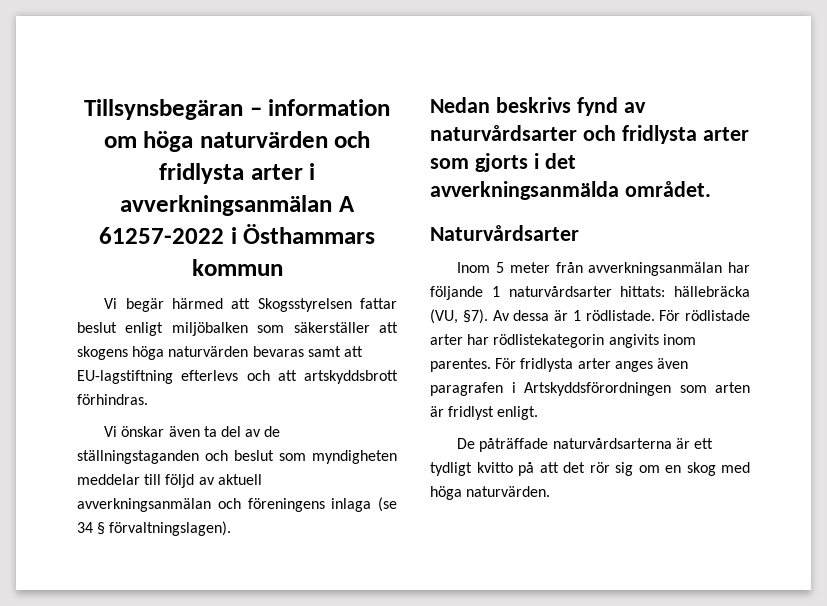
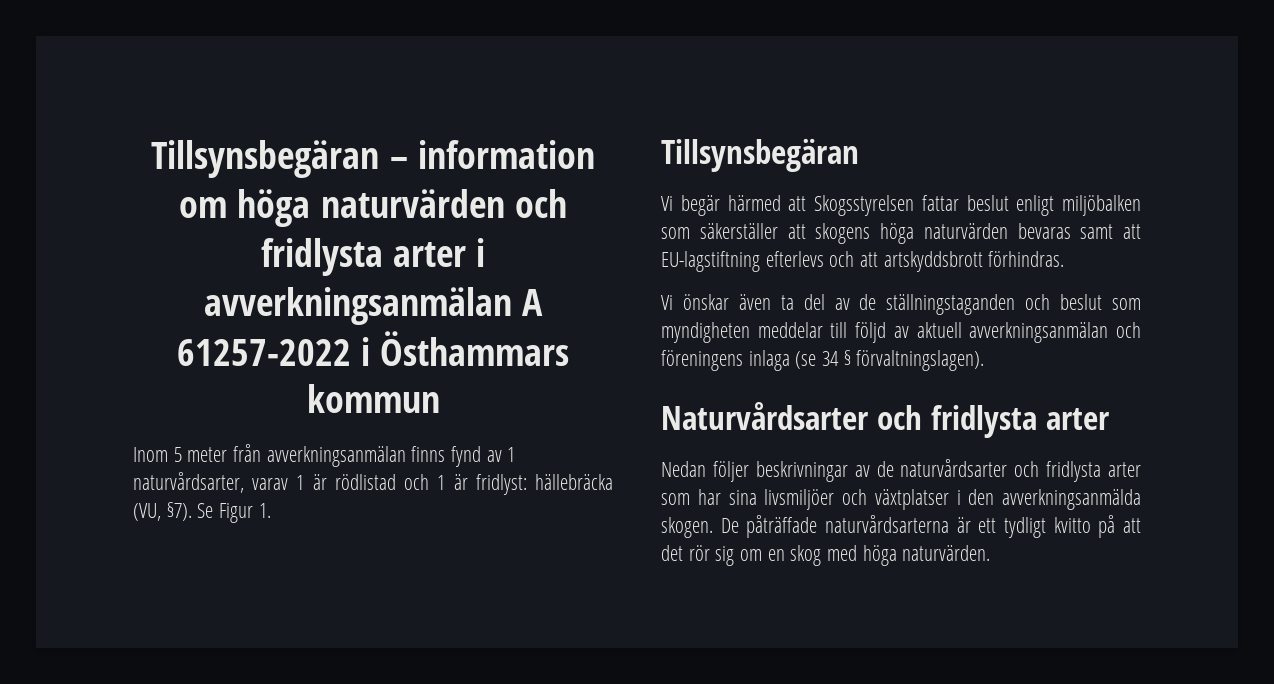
(283, 267) none -> [133,444,516,467] [133,472,613,495] [133,502,271,523] [661,138,859,172] // Inom 5 meter från avverkningsanmälan finns fynd av 1 naturvårdsarter, varav 1 är rödlistad och 1 är fridlyst: hällebräcka (VU, §7). Se Figur 1. // Tillsynsbegäran
[430,97,646,116] Nedan beskrivs fynd av -> [661,402,1110,438] [661,461,894,482] Naturvårdsarter och fridlysta arter // Nedan följer beskrivningar av de
[474,153,576,172] [430,181,711,200] [430,225,579,241] [457,262,750,276] [430,286,750,300] [430,309,750,324] [430,334,696,348] [430,358,688,372] [430,382,750,396] [430,406,539,420] gjorts i det avverkningsanmälda området. // Naturvårdsarter // Inom 5 meter från avverkningsanmälan har följande 1 naturvårdsarter hittats: hällebräcka (VU, §7). Av dessa är 1 rödlistade. För rödlistade arter har rödlistekategorin angivits inom parentes. För fridlysta arter anges även paragrafen i Artskyddsförordningen som arten är fridlyst enligt. // -> [697,489,1141,510] [661,517,713,538] har sina livsmiljöer och växtplatser i den avverkningsanmälda skogen.

